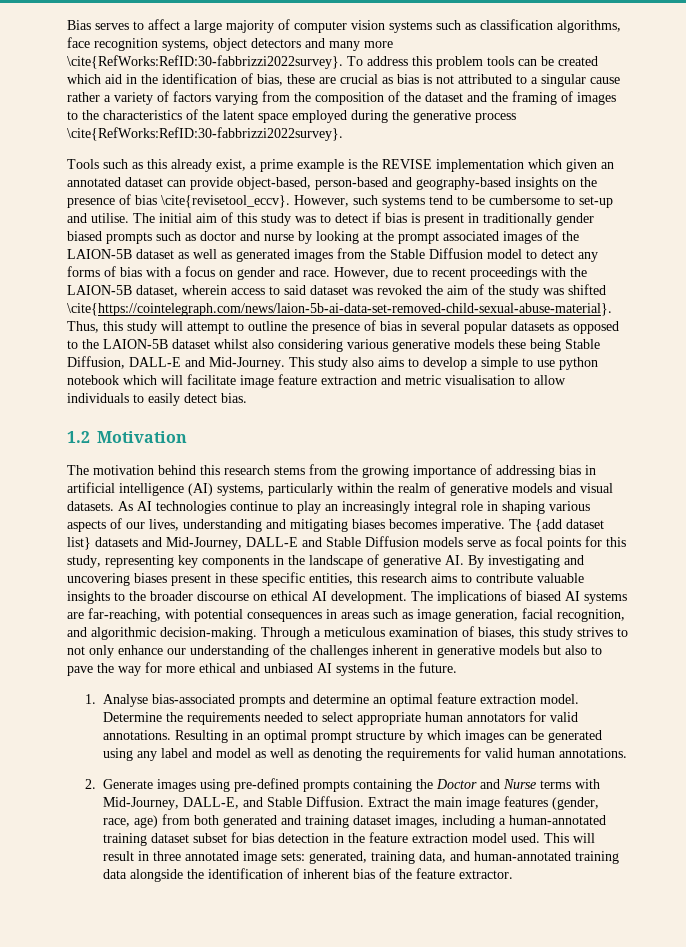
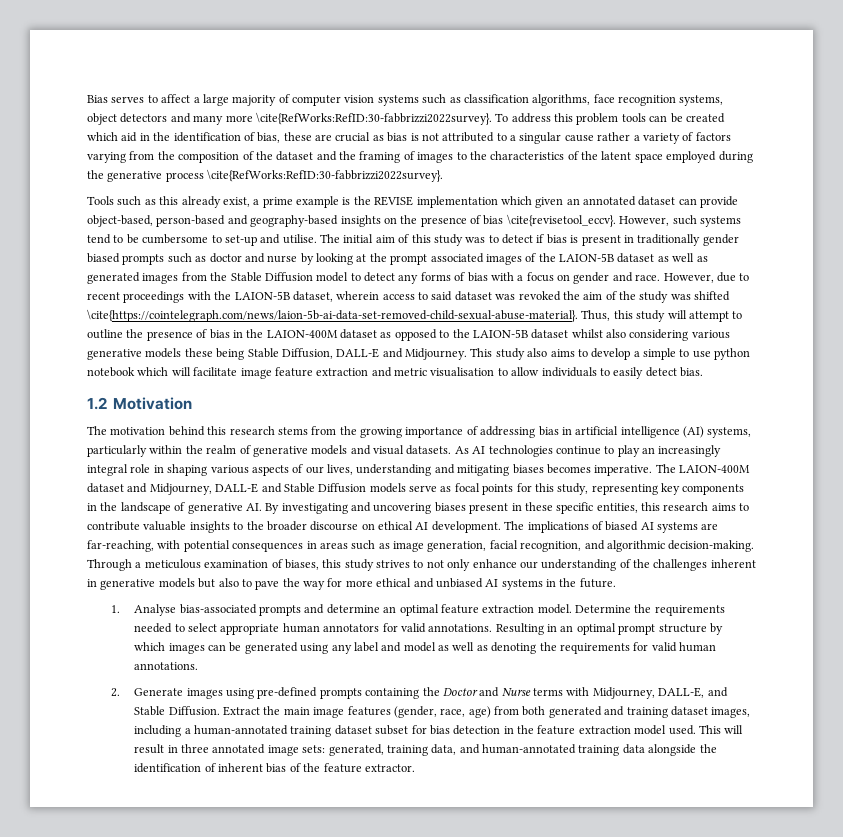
[421,321,554,334] several popular datasets -> [246,329,377,339] the LAION-400M dataset
[209,357,285,370] Mid-Journey. -> [405,348,467,360] Midjourney.
[535,519,604,532] [67,537,242,550] {add dataset list} datasets and Mid-Journey, -> [679,465,750,473] [87,483,212,495] LAION-400M dataset and Midjourney,
[102,797,179,810] Mid-Journey, -> [592,687,655,699] Midjourney,

